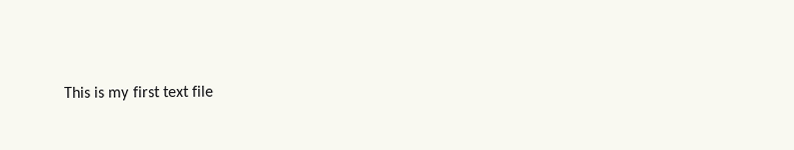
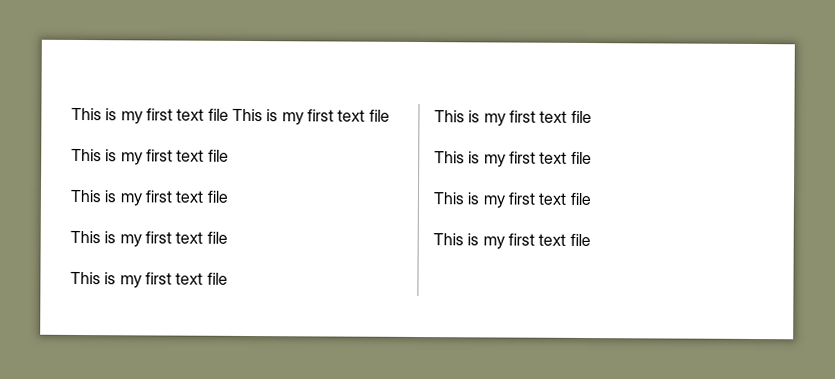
[64,85,214,101] This is my first text file -> [71,107,390,126] [71,148,229,166] [70,189,228,207] [70,230,228,248] [70,271,228,289] [434,110,592,127] [434,151,592,168] [433,192,591,209] [433,233,591,250] This is my first text file This is my first text file // This is my first text file // This is my first text file // This is my first text file // This is my first text file // This is my first text file // This is my first text file // This is my first text file // This is my first text file

